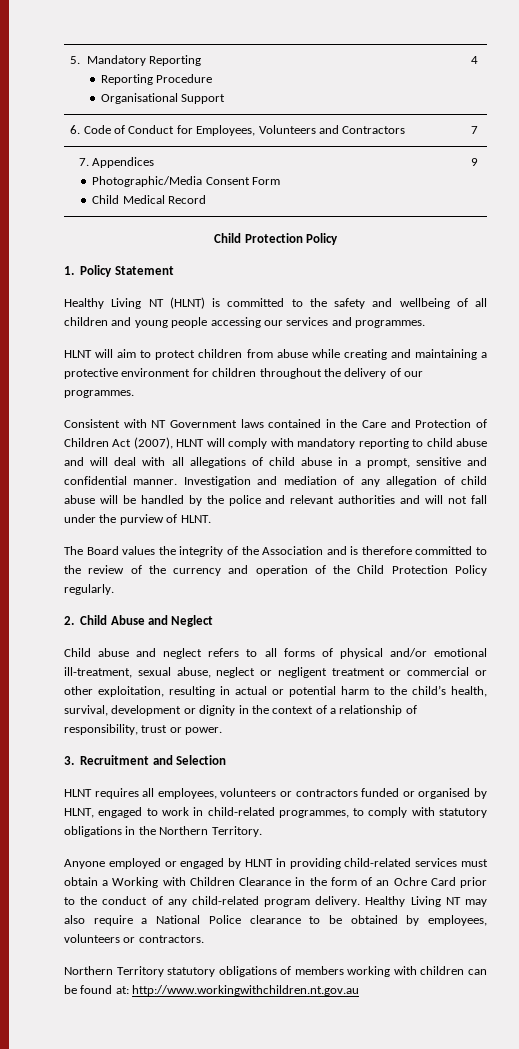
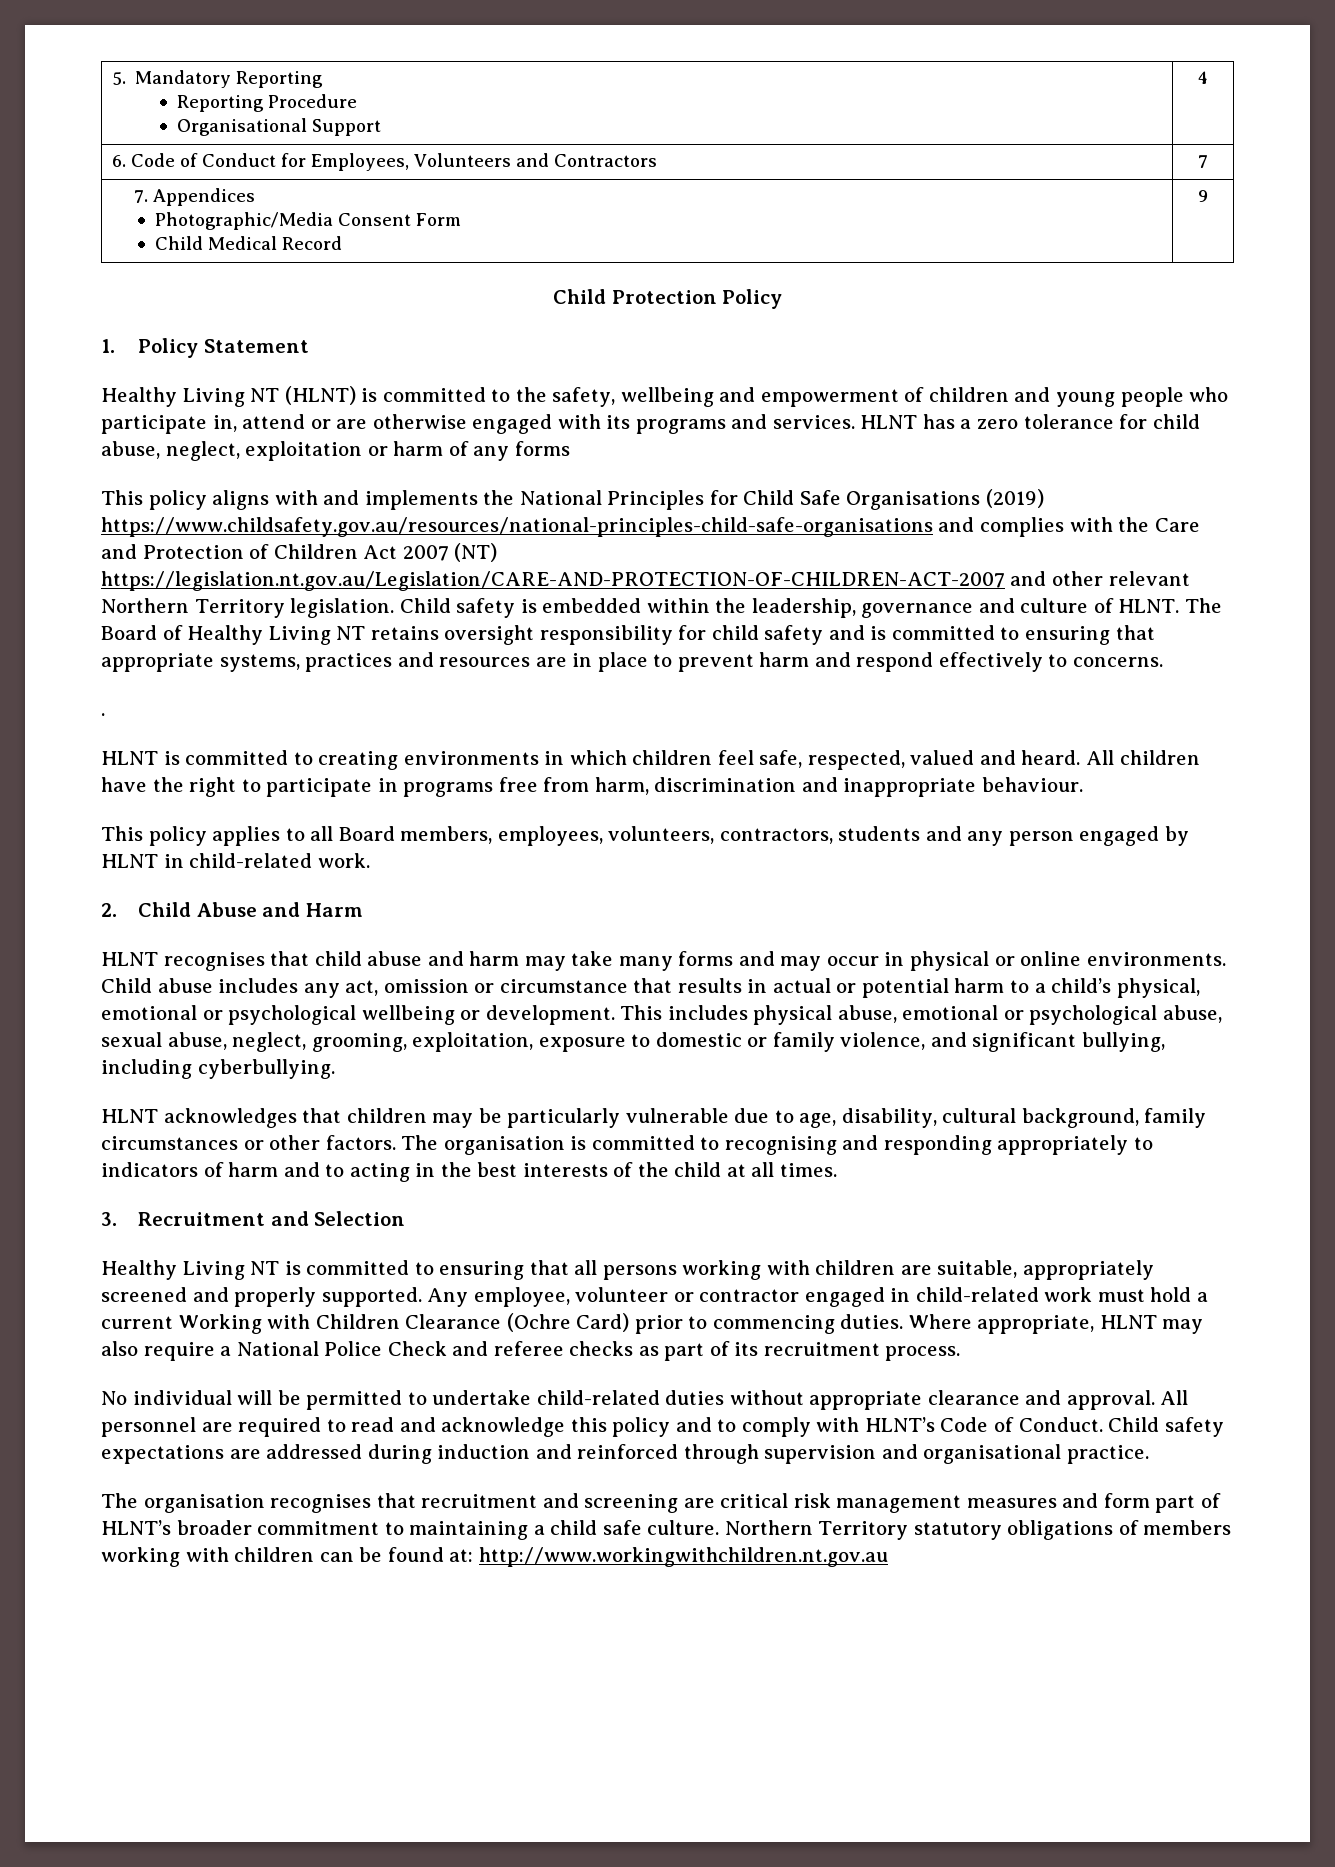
[334,298,487,309] [64,317,425,328] [64,349,487,360] [64,368,423,379] [64,390,134,398] [64,419,336,428] safety and wellbeing of all children and young people accessing our services and programmes. // HLNT will aim to protect children from abuse while creating and maintaining a protective environment for children throughout the delivery of our programmes. // Consistent with NT Government laws contained in -> [552,387,1229,407] [101,414,1200,434] [101,441,570,461] [101,489,1044,510] [101,517,1113,537] safety, wellbeing and empowerment of children and young people who participate in, attend or are otherwise engaged with its programs and services. HLNT has a zero tolerance for child abuse, neglect, exploitation or harm of any forms // This policy aligns with and implements the National Principles for Child Safe Organisations (2019) https://www.childsafety.gov.au/resources/national-principles-child-safe-organisations and complies with
[133,437,487,449] [64,457,487,468] [64,476,488,487] [64,495,487,506] [64,514,164,525] (2007), HLNT will comply with mandatory reporting to child abuse and will deal with all allegations of child abuse in a prompt, sensitive and confidential manner. Investigation and mediation of any allegation of child abuse will be handled by the police and relevant authorities and will not fall under the purview -> [402,543,498,562] [101,571,1190,591] [101,598,1089,618] 2007 (NT) https://legislation.nt.gov.au/Legislation/CARE-AND-PROTECTION-OF-CHILDREN-ACT-2007 and other relevant Northern Territory legislation. Child safety is embedded within the leadership, governance and culture
(211, 519) // -> (1180, 606) none
[122,546,324,557] values the integrity of the Association -> [162,625,824,645] of Healthy Living NT retains oversight responsibility for child safety
[361,546,487,555] [64,565,487,576] [64,584,114,595] [64,615,214,627] [64,648,487,659] [64,667,487,678] [64,686,215,697] therefore committed to the review of the currency and operation of the Child Protection Policy regularly. // 2. Child Abuse and Neglect // Child abuse and neglect refers to all forms of physical and/or emotional ill-treatment, sexual abuse, neglect or negligent treatment or commercial or other exploitation, resulting -> [891,625,1155,645] [101,652,1164,672] [101,713,105,716] [101,750,1200,770] [101,777,1083,797] [101,826,1190,846] [101,853,370,868] [101,902,363,917] [101,951,1226,971] [101,978,742,998] committed to ensuring that appropriate systems, practices and resources are in place to prevent harm and respond effectively to concerns. // . // HLNT is committed to creating environments in which children feel safe, respected, valued and heard. All children have the right to participate in programs free from harm, discrimination and inappropriate behaviour. // This policy applies to all Board members, employees, volunteers, contractors, students and any person engaged by HLNT in child-related work. // 2. Child Abuse and Harm // HLNT recognises that child abuse and harm may take many forms and may occur in physical or online environments. Child abuse includes any act, omission or circumstance that results
[390,685,487,697] [64,705,417,716] [64,724,223,735] [64,755,226,765] [64,788,488,799] [64,807,488,818] [64,826,262,837] [64,858,489,869] [64,877,487,888] [64,896,461,907] the child’s health, survival, development or dignity in the context of a relationship of responsibility, trust or power. // 3. Recruitment and Selection // HLNT requires all employees, volunteers or contractors funded or organised by HLNT, engaged to work in child-related programmes, to comply with statutory obligations in the Northern Territory. // Anyone employed or engaged by HLNT in providing child-related services must obtain a Working with Children Clearance in the form of an Ochre Card prior to the conduct of any child-related program delivery. Healthy Living NT -> [1034,978,1200,998] [101,1005,1222,1025] [101,1032,1165,1052] [101,1059,335,1079] [101,1108,1207,1128] [101,1135,1153,1155] [101,1162,838,1182] [101,1211,406,1226] [101,1260,1155,1280] [101,1287,1209,1307] [101,1313,1157,1334] a child’s physical, emotional or psychological wellbeing or development. This includes physical abuse, emotional or psychological abuse, sexual abuse, neglect, grooming, exploitation, exposure to domestic or family violence, and significant bullying, including cyberbullying. // HLNT acknowledges that children may be particularly vulnerable due to age, disability, cultural background, family circumstances or other factors. The organisation is committed to recognising and responding appropriately to indicators of harm and to acting in the best interests of the child at all times. // 3. Recruitment and Selection // Healthy Living NT is committed to ensuring that all persons working with children are suitable, appropriately screened and properly supported. Any employee, volunteer or contractor engaged in child-related work must hold a current Working with Children Clearance (Ochre Card) prior to commencing duties. Where appropriate, HLNT
[249,915,487,926] [64,934,204,943] clearance to be obtained by employees, volunteers or contractors. // -> [387,1341,961,1361] [101,1390,1189,1410] [101,1417,1224,1437] [101,1444,1149,1464] [101,1493,1222,1513] [101,1520,720,1540] Check and referee checks as part of its recruitment process. // No individual will be permitted to undertake child-related duties without appropriate clearance and approval. All personnel are required to read and acknowledge this policy and to comply with HLNT’s Code of Conduct. Child safety expectations are addressed during induction and reinforced through supervision and organisational practice. // The organisation recognises that recruitment and screening are critical risk management measures and form part of HLNT’s broader commitment to maintaining a child safe culture.

